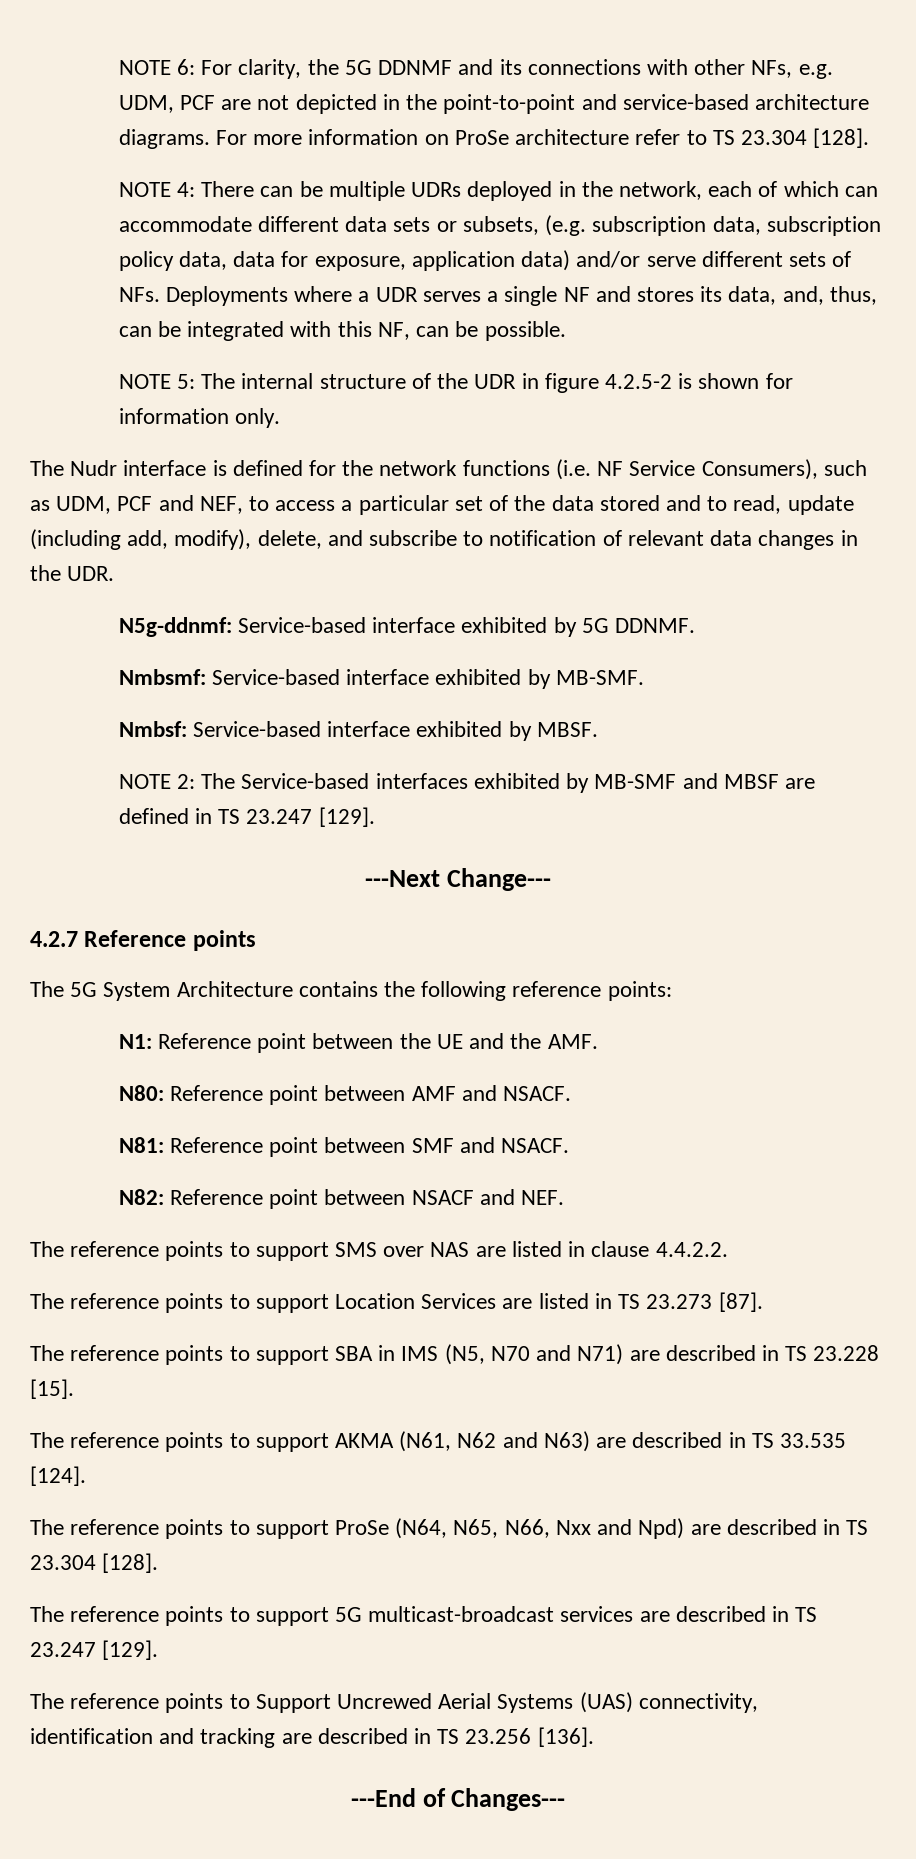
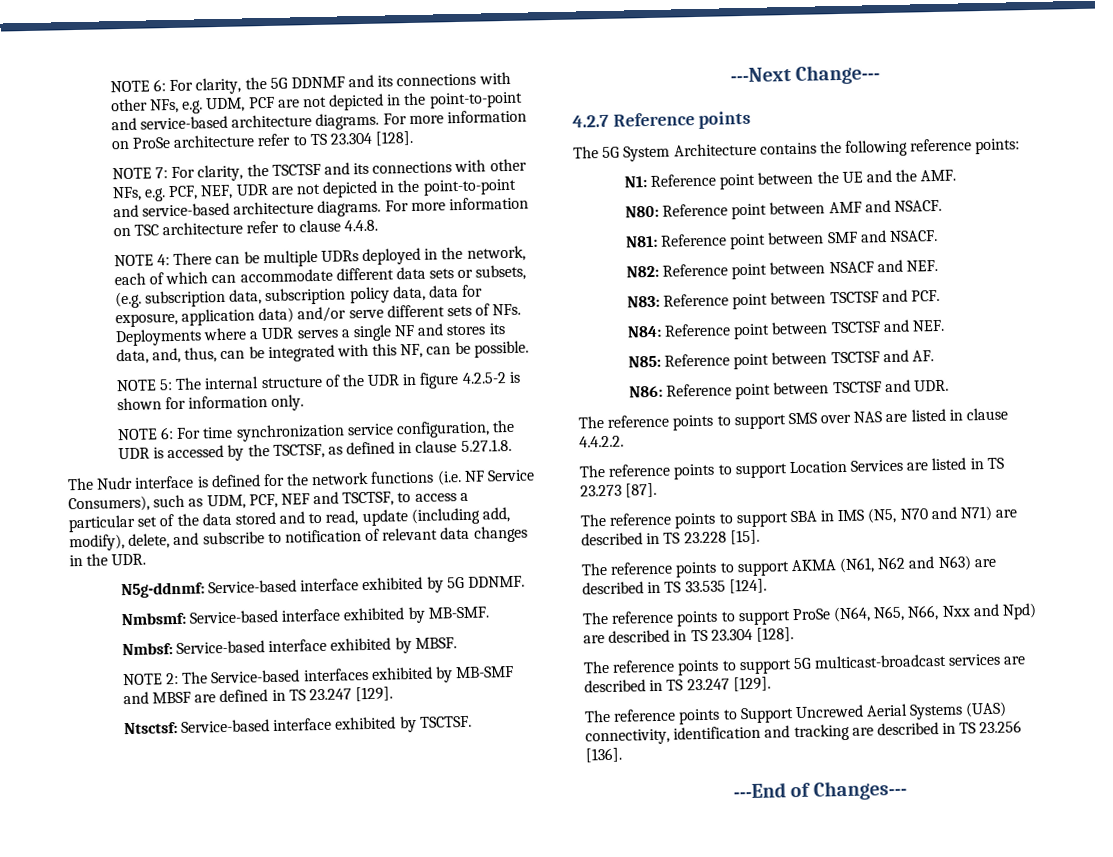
(870, 138) none -> [111,158,527,182] [111,178,517,202] [112,196,529,218] [112,219,378,237] // NOTE 7: For clarity, the TSCTSF and its connections with other NFs, e.g. PCF, NEF, UDR are not depicted in the point-to-point and service-based architecture diagrams. For more information on TSC architecture refer to clause 4.4.8.
(281, 418) none -> [116,419,516,442] [117,438,512,461] // NOTE 6: For time synchronization service configuration, the UDR is accessed by the TSCTSF, as defined in clause 5.27.1.8.
[117,495,243,514] PCF and NEF, -> [248,491,395,509] PCF, NEF and TSCTSF,
(375, 817) none -> [123,715,472,735] // Ntsctsf: Service-based interface exhibited by TSCTSF.
(565, 1197) none -> [626,289,940,310] [626,319,945,340] [627,349,934,370] [628,379,949,400] // N83: Reference point between TSCTSF and PCF. // N84: Reference point between TSCTSF and NEF. // N85: Reference point between TSCTSF and AF. // N86: Reference point between TSCTSF and UDR.

